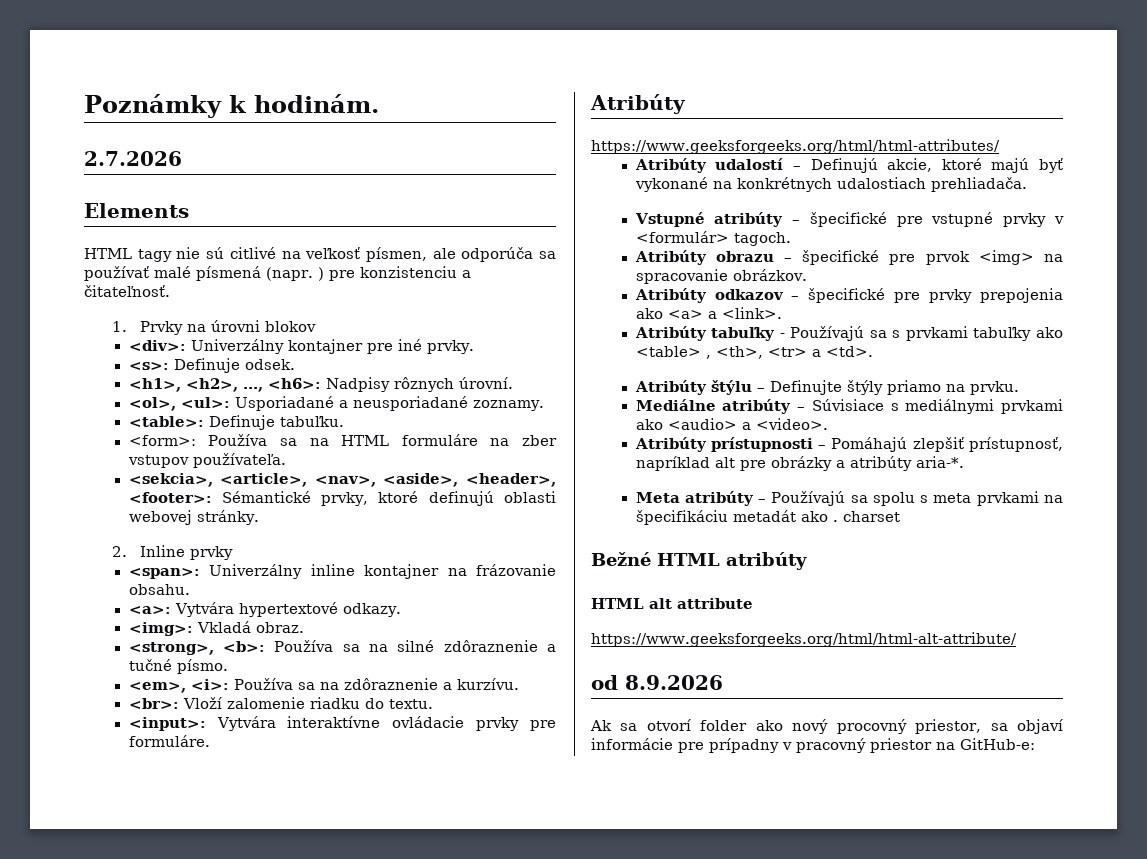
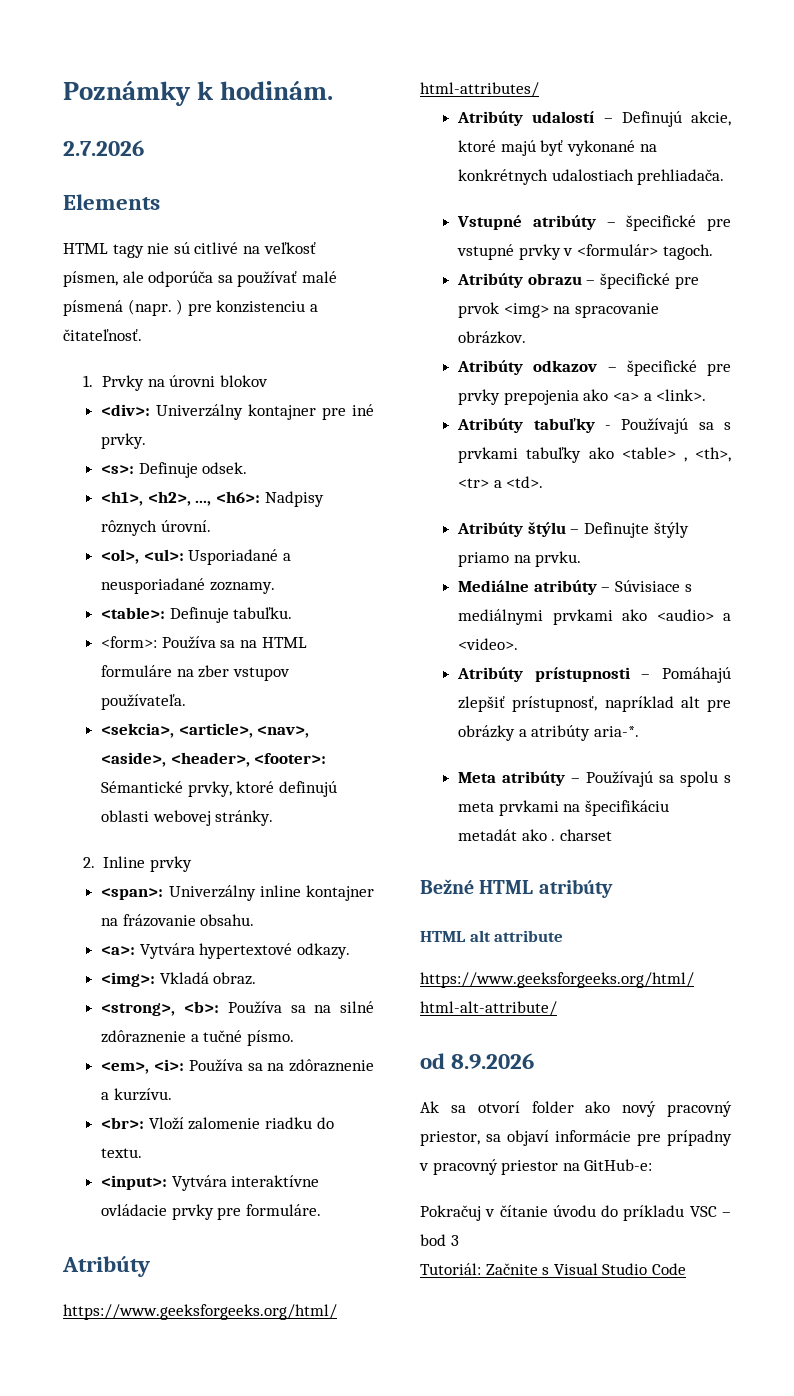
[836,719,907,734] procovný -> [667,1101,732,1117] pracovný
(1035, 744) none -> [420,1205,731,1221] [420,1234,459,1246] [420,1263,686,1275] // Pokračuj v čítanie úvodu do príkladu VSC – bod 3 // Tutoriál: Začnite s Visual Studio Code

